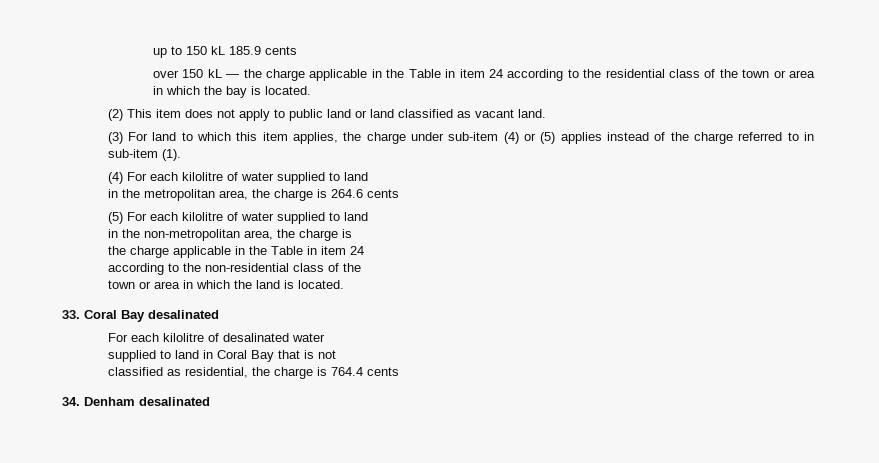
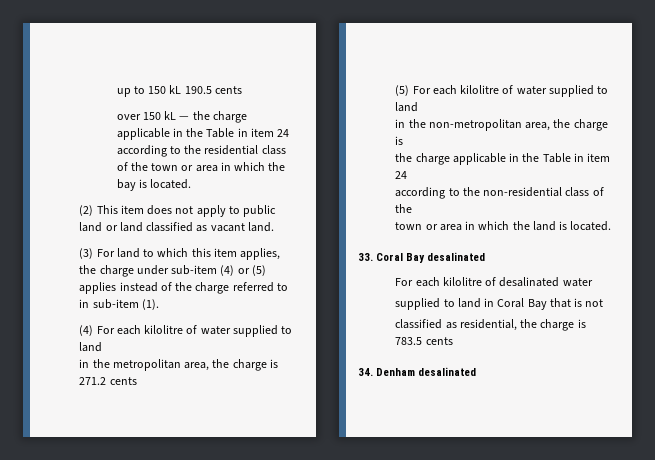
[228,46,261,55] 185.9 -> [184,86,212,94] 190.5
[330,189,363,198] 264.6 -> [79,377,107,385] 271.2
[330,367,363,376] 764.4 -> [395,337,423,345] 783.5

